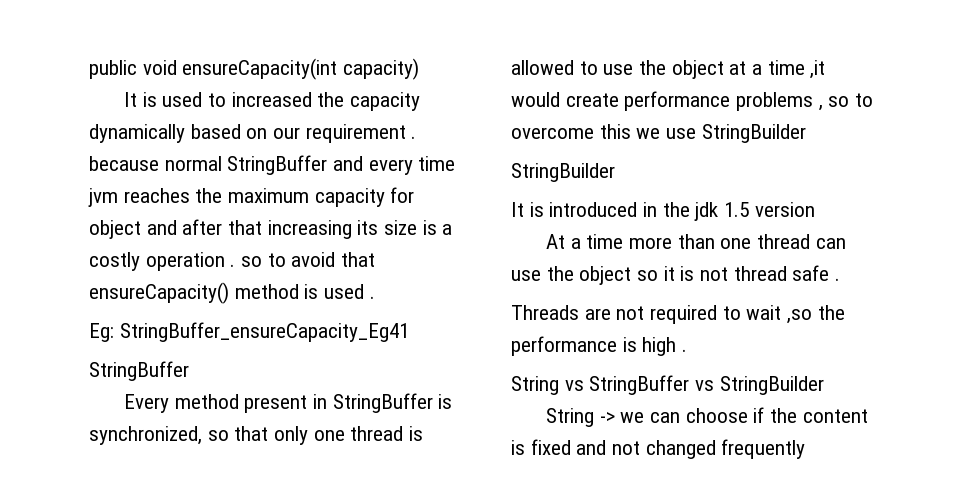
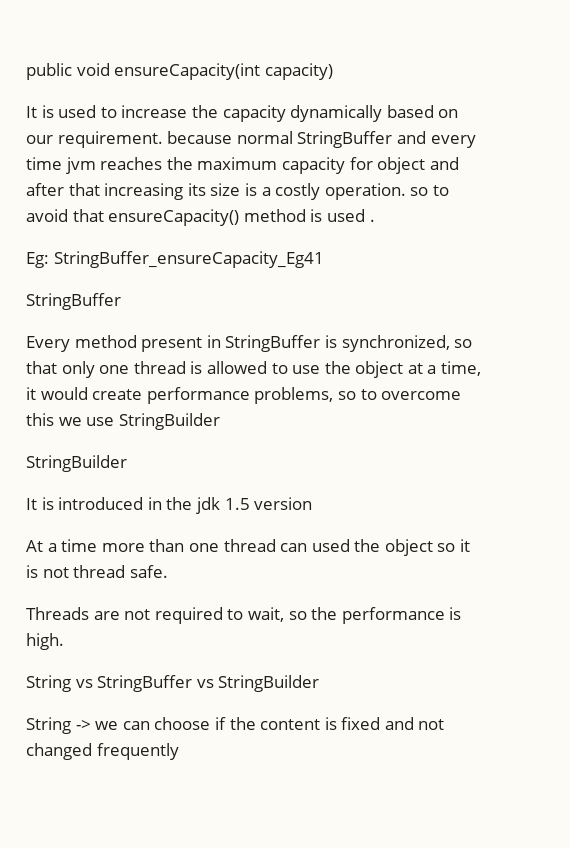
[231,92,312,107] increased -> [121,105,188,118] increase
[305,124,417,143] requirement . -> [57,131,163,148] requirement.
[145,252,236,271] operation . -> [324,183,406,200] operation.
[767,60,826,79] time ,it -> [441,361,482,376] [26,387,36,400] time, it
[736,92,823,111] problems , -> [254,387,334,404] problems,
[511,270,541,281] use -> [311,539,350,552] used
[792,265,841,281] safe . -> [129,565,168,578] safe.
[746,305,813,324] wait ,so -> [247,607,307,622] wait, so
[642,337,688,356] high . -> [26,633,64,650] high.

